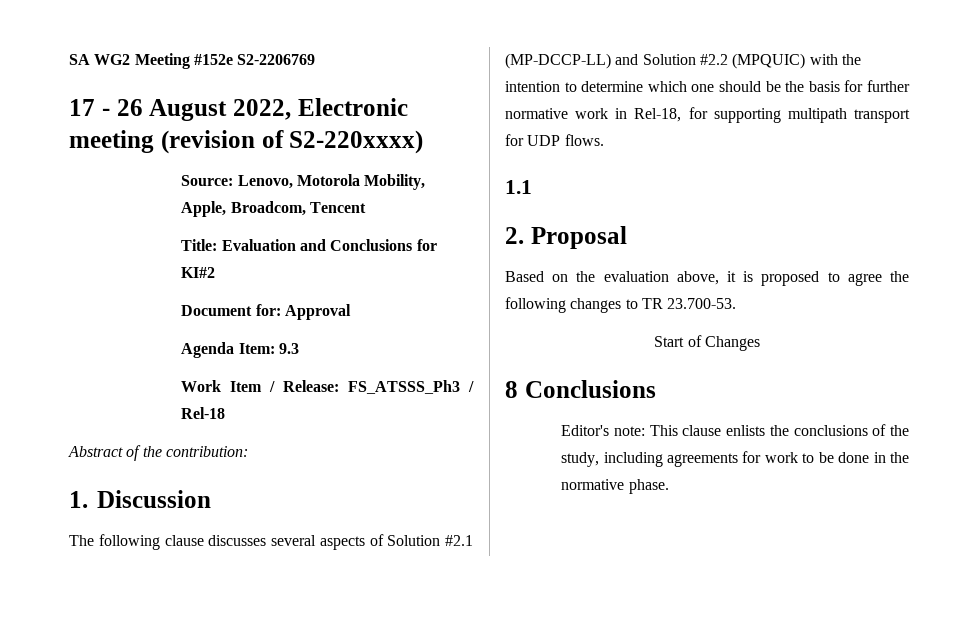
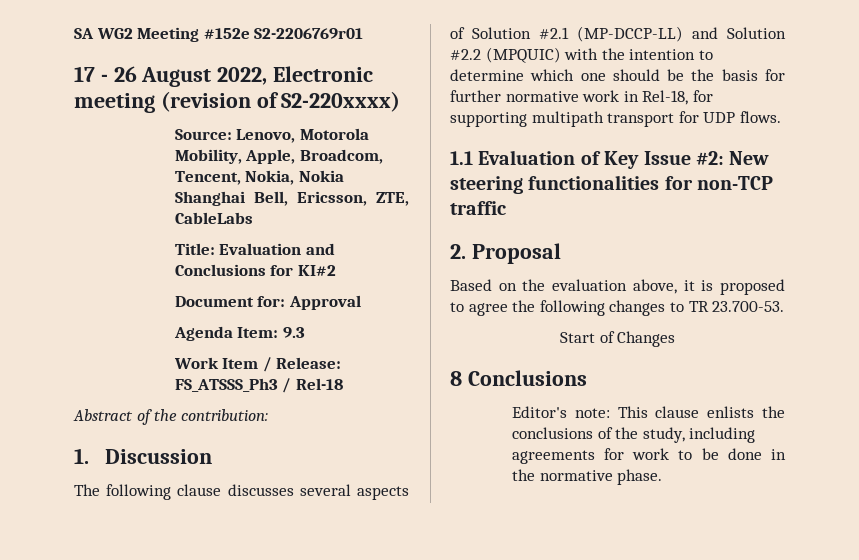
[237,54,316,65] S2-2206769 -> [254,28,364,39] S2-2206769r01
[310,202,367,213] Tencent -> [174,170,344,185] [174,191,409,206] [174,212,253,224] Tencent, Nokia, Nokia Shanghai Bell, Ericsson, ZTE, CableLabs
(532, 187) none -> [478,150,770,169] [450,175,774,194] [450,201,506,215] Evaluation of Key Issue #2: New steering functionalities for non-TCP traffic

